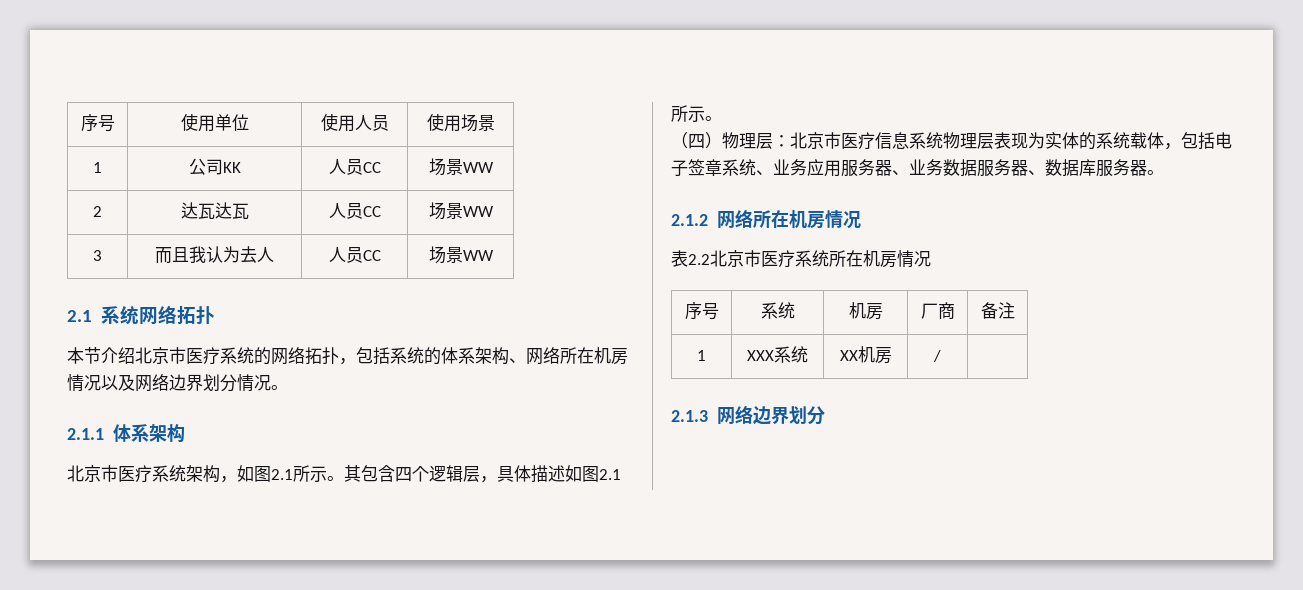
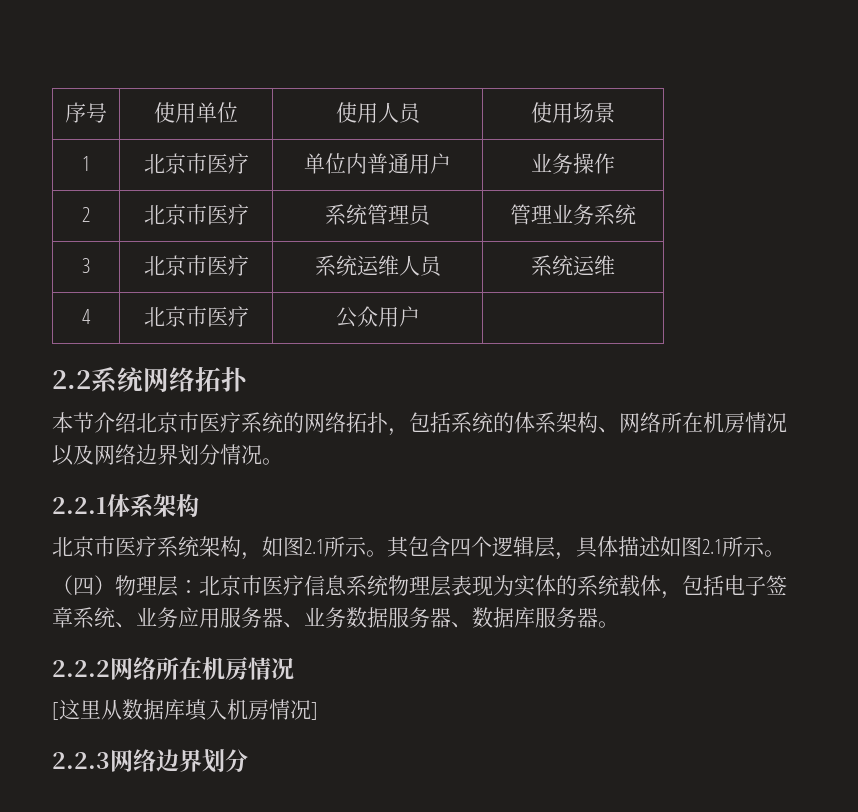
[188,158,241,175] [328,159,381,175] [428,158,494,176] [93,206,102,217] [180,202,249,219] [328,203,381,219] [428,202,494,220] [93,250,102,261] [155,246,274,264] [328,247,381,263] [428,246,494,264] [67,310,92,322] 公司KK | 人员CC | 场景WW // 2 | 达瓦达瓦 | 人员CC | 场景WW // 3 | 而且我认为去人 | 人员CC | 场景WW // 2.1 -> [143,153,249,174] [304,153,451,174] [531,153,615,174] [82,207,90,222] [143,204,249,225] [325,204,432,226] [510,204,636,225] [82,258,90,273] [143,255,249,276] [314,255,443,277] [531,255,615,276] [82,309,91,324] [143,306,249,327] [335,306,420,328] [52,370,91,389] 北京市医疗 | 单位内普通用户 | 业务操作 // 2 | 北京市医疗 | 系统管理员 | 管理业务系统 // 3 | 北京市医疗 | 系统运维人员 | 系统运维 // 4 | 北京市医疗 | 公众用户 | // 2.2
[67,428,104,440] 2.1.1 -> [52,497,107,514] 2.2.1
[671,214,708,226] 2.1.2 -> [52,660,110,677] 2.2.2
[671,250,931,268] [684,302,719,320] [760,302,795,319] [848,302,883,320] [920,302,955,319] [980,302,1015,319] [697,350,706,361] [747,346,808,363] [839,346,892,364] [933,350,941,362] [671,410,708,422] 表2.2北京市医疗系统所在机房情况 // 序号 | 系统 | 机房 | 厂商 | 备注 // 1 | XXX系统 | XX机房 | / | // 2.1.3 -> [52,699,318,721] [52,752,110,769] [这里从数据库填入机房情况] // 2.2.3

